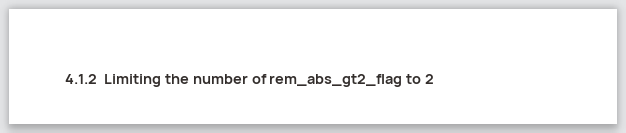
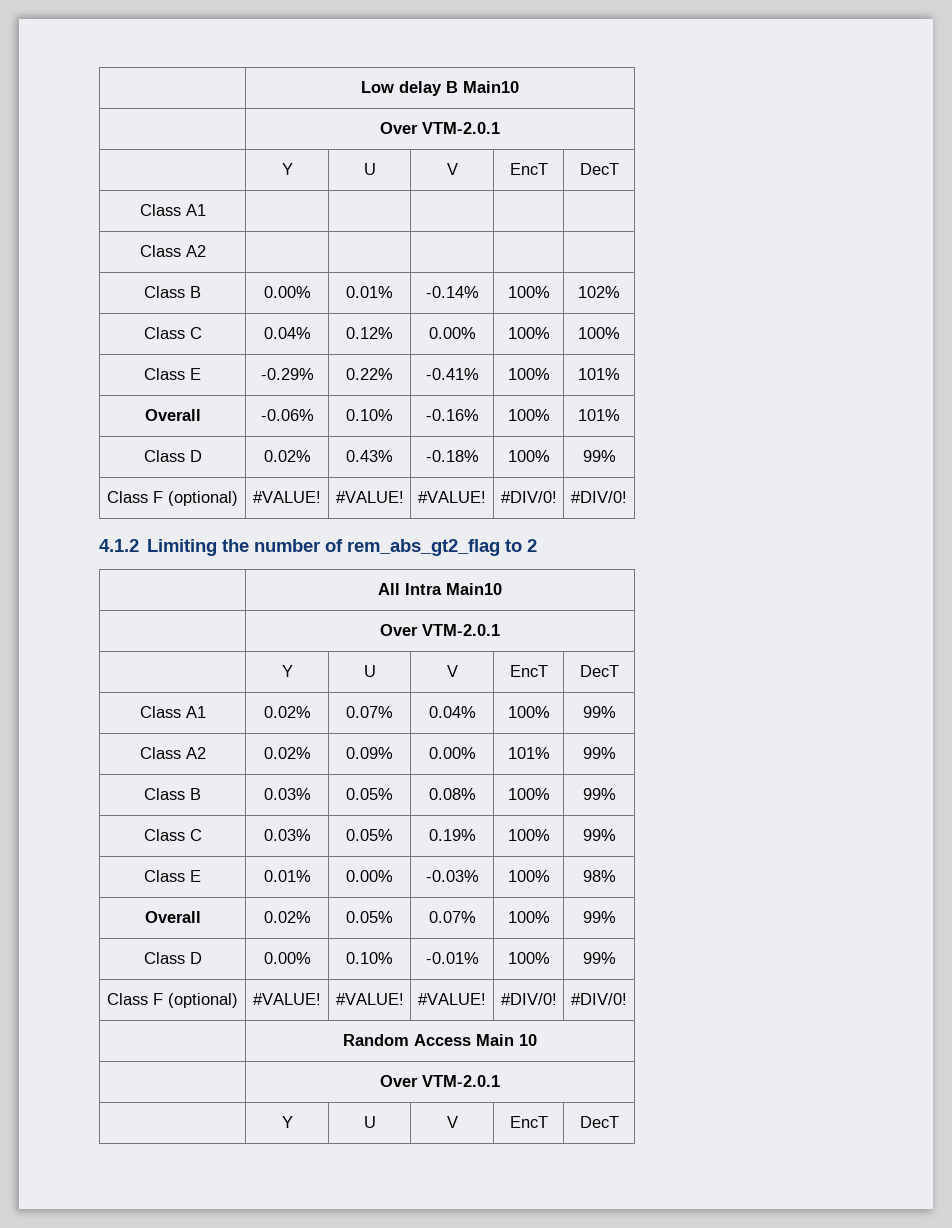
(65, 79) none -> [361,81,519,96] [380,122,500,134] [281,163,293,175] [363,163,376,175] [446,163,458,175] [509,163,548,175] [579,163,619,175] [139,204,206,216] [139,245,206,257] [144,286,201,298] [263,286,311,298] [346,286,393,298] [425,286,479,298] [507,286,550,298] [578,286,620,298] [143,327,202,339] [263,327,311,339] [346,327,393,339] [428,327,476,339] [507,327,550,339] [578,327,620,339] [144,368,201,380] [260,368,314,380] [346,368,393,380] [425,368,479,380] [507,368,550,380] [578,368,620,380] [144,409,201,421] [260,409,314,421] [346,409,393,421] [425,409,479,421] [507,409,550,421] [578,409,620,421] [143,450,202,462] [263,450,311,462] [346,450,393,462] [425,450,479,462] [507,450,550,462] [582,450,616,462] [107,491,238,506] [253,491,321,503] [335,491,404,503] [418,491,486,503] [500,491,557,503] [571,491,627,503] | Low delay B Main10 // | Over VTM-2.0.1 // | Y | U | V | EncT | DecT // Class A1 | | | | | // Class A2 | | | | | // Class B | 0.00% | 0.01% | -0.14% | 100% | 102% // Class C | 0.04% | 0.12% | 0.00% | 100% | 100% // Class E | -0.29% | 0.22% | -0.41% | 100% | 101% // Overall | -0.06% | 0.10% | -0.16% | 100% | 101% // Class D | 0.02% | 0.43% | -0.18% | 100% | 99% // Class F (optional) | #VALUE! | #VALUE! | #VALUE! | #DIV/0! | #DIV/0! //
(435, 79) none -> [378,583,502,595] [380,624,500,636] [281,665,293,677] [363,665,376,677] [446,665,458,677] [509,665,548,677] [579,665,619,677] [139,706,206,718] [263,706,311,718] [346,706,393,718] [428,706,476,718] [507,706,550,718] [582,706,616,718] [139,747,206,759] [263,747,311,759] [346,747,393,759] [428,747,476,759] [507,747,550,759] [582,747,616,759] [144,788,201,800] [263,788,311,800] [346,788,393,800] [428,788,476,800] [507,788,550,800] [582,788,616,800] [143,829,202,841] [263,829,311,841] [346,829,393,841] [428,829,476,841] [507,829,550,841] [582,829,616,841] [144,870,201,882] [263,870,311,882] [346,870,393,882] [425,870,479,882] [507,870,550,882] [582,870,616,882] [144,911,201,923] [263,911,311,923] [346,911,393,923] [428,911,476,923] [507,911,550,923] [582,911,616,923] [143,952,202,964] [263,952,311,964] [346,952,393,964] [425,952,479,964] [507,952,550,964] [582,952,616,964] [107,993,238,1008] [253,993,321,1005] [335,993,404,1005] [418,993,486,1005] [500,993,557,1005] [571,993,627,1005] [343,1034,537,1046] [380,1075,500,1087] [281,1116,293,1128] [363,1116,376,1128] [446,1116,458,1128] [509,1116,548,1128] [579,1116,619,1128] // | All Intra Main10 // | Over VTM-2.0.1 // | Y | U | V | EncT | DecT // Class A1 | 0.02% | 0.07% | 0.04% | 100% | 99% // Class A2 | 0.02% | 0.09% | 0.00% | 101% | 99% // Class B | 0.03% | 0.05% | 0.08% | 100% | 99% // Class C | 0.03% | 0.05% | 0.19% | 100% | 99% // Class E | 0.01% | 0.00% | -0.03% | 100% | 98% // Overall | 0.02% | 0.05% | 0.07% | 100% | 99% // Class D | 0.00% | 0.10% | -0.01% | 100% | 99% // Class F (optional) | #VALUE! | #VALUE! | #VALUE! | #DIV/0! | #DIV/0! // | Random Access Main 10 // | Over VTM-2.0.1 // | Y | U | V | EncT | DecT

